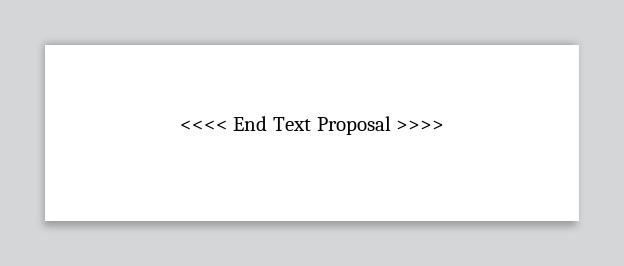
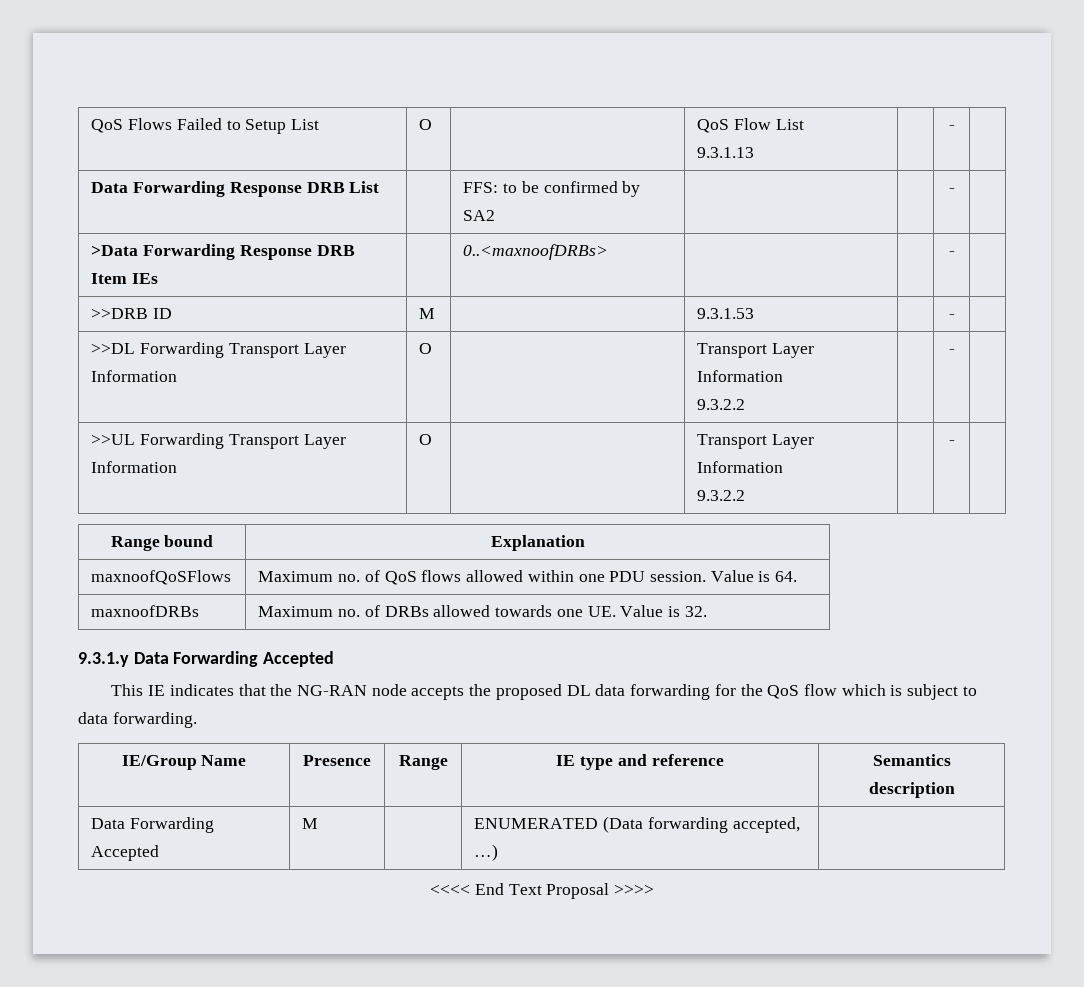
(179, 125) none -> [91,118,320,134] [419,119,433,130] [697,118,804,133] [697,147,755,158] [948,125,955,130] [91,181,380,197] [463,181,641,197] [463,210,496,221] [948,188,955,193] [91,244,355,260] [91,273,159,284] [463,244,609,260] [948,251,955,256] [91,308,173,319] [419,308,436,319] [697,308,755,319] [948,314,955,319] [91,342,346,358] [91,370,178,382] [419,343,433,354] [697,343,815,358] [697,370,784,382] [697,399,746,410] [948,349,955,354] [91,433,346,449] [91,461,178,473] [419,434,433,445] [697,434,815,449] [697,461,784,473] [697,490,746,501] [948,440,955,445] [110,535,214,551] [490,535,585,551] [91,570,232,585] [258,570,798,585] [91,605,200,617] [258,605,707,617] [78,651,335,667] [111,684,977,700] [78,712,197,728] [121,755,247,770] [303,755,371,766] [398,755,448,770] [556,754,724,770] [872,754,951,766] [868,782,955,798] [91,817,215,833] [91,845,160,861] [302,818,319,829] [474,816,800,833] [474,844,499,861] QoS Flows Failed to Setup List | O | | QoS Flow List // 9.3.1.13 | | - | // Data Forwarding Response DRB List | | FFS: to be confirmed by SA2 | | | - | // >Data Forwarding Response DRB Item IEs | | 0..<maxnoofDRBs> | | | - | // >>DRB ID | M | | 9.3.1.53 | | - | // >>DL Forwarding Transport Layer Information | O | | Transport Layer Information // 9.3.2.2 | | - | // >>UL Forwarding Transport Layer Information | O | | Transport Layer Information // 9.3.2.2 | | - | // Range bound | Explanation // maxnoofQoSFlows | Maximum no. of QoS flows allowed within one PDU session. Value is 64. // maxnoofDRBs | Maximum no. of DRBs allowed towards one UE. Value is 32. // 9.3.1.y Data Forwarding Accepted // This IE indicates that the NG-RAN node accepts the proposed DL data forwarding for the QoS flow which is subject to data forwarding. // IE/Group Name | Presence | Range | IE type and reference | Semantics description // Data Forwarding Accepted | M | | ENUMERATED (Data forwarding accepted, …) | //

